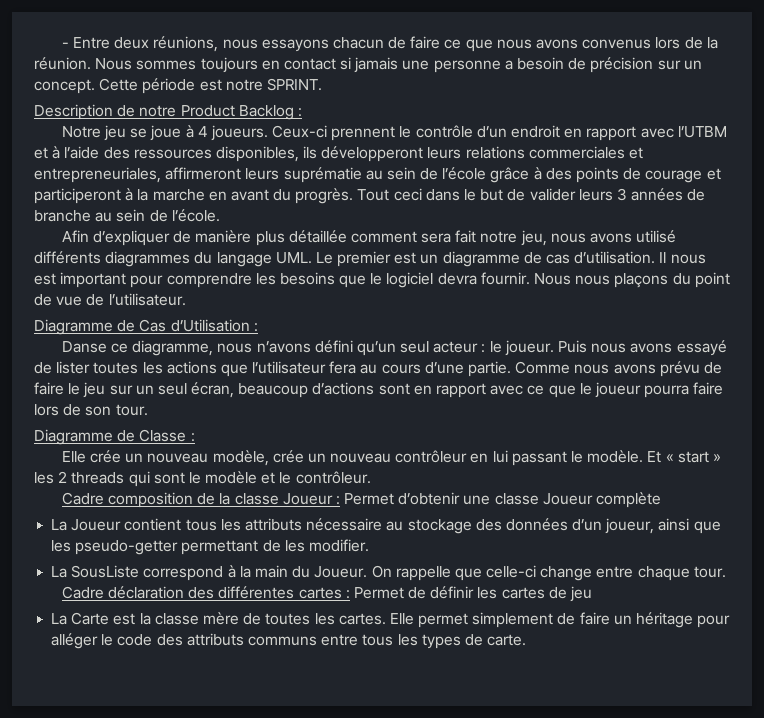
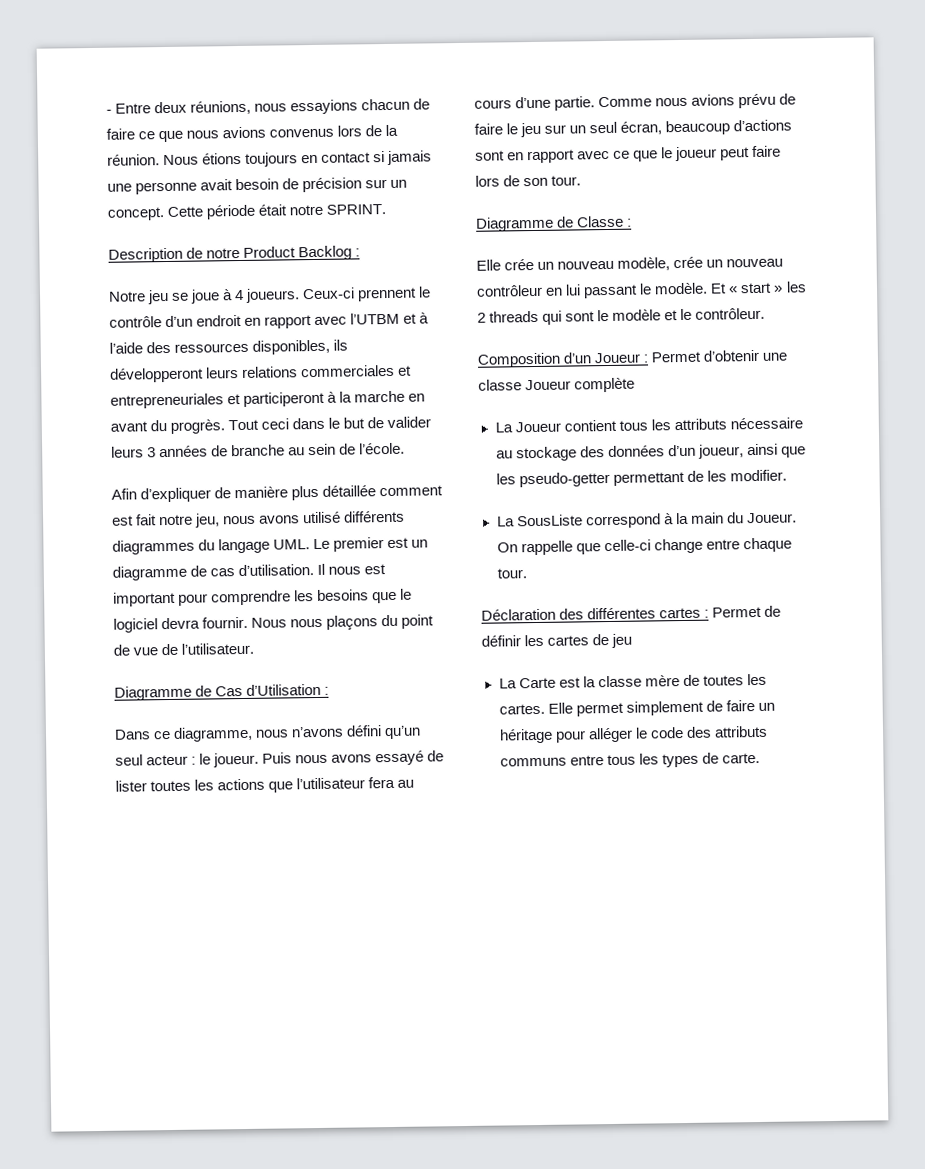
[261,39,329,52] essayons -> [290,99,359,115] essayions
[535,39,578,49] avons -> [222,126,267,139] avions
[136,60,197,70] sommes -> [202,152,243,165] étions
[504,60,513,70] a -> [200,179,234,191] avait
[199,79,222,91] est -> [258,204,288,216] était
[34,167,703,183] entrepreneuriales, affirmeront leurs suprématie au sein de l’école grâce à des points de courage -> [110,393,224,409] entrepreneuriales
[421,233,452,243] sera -> [112,515,134,526] est
[61,341,107,353] Danse -> [114,729,151,740] Dans
[613,364,656,374] avons -> [691,94,736,106] avions
[644,385,690,398] pourra -> [720,147,751,161] peut
[61,492,279,508] Cadre composition de la classe -> [477,352,592,368] Composition d’un
[61,586,184,599] Cadre déclaration -> [481,608,556,621] Déclaration

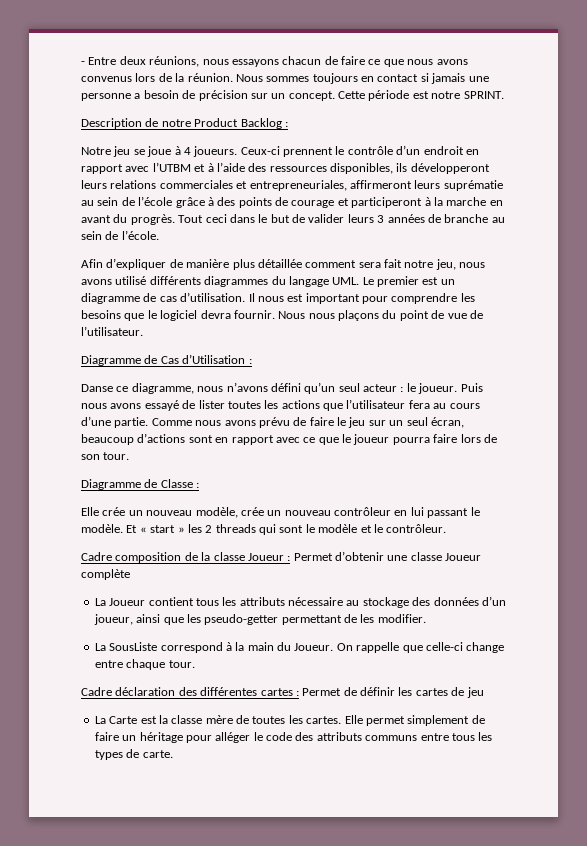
[290,99,359,115] essayions -> [231,59,279,67] essayons
[222,126,267,139] avions -> [436,59,468,65] avons
[202,152,243,165] étions -> [266,76,310,82] sommes
[200,179,234,191] avait -> [134,93,141,99] a
[258,204,288,216] était -> [412,91,429,99] est
[110,393,224,409] entrepreneuriales -> [249,180,503,191] [81,196,335,208] entrepreneuriales, affirmeront leurs suprématie au sein de l’école grâce à des points de courage
[112,515,134,526] est -> [358,262,381,268] sera
[114,729,151,740] Dans -> [81,384,113,392] Danse
[691,94,736,106] avions -> [224,420,256,426] avons
[720,147,751,161] peut -> [392,437,430,445] pourra
[477,352,592,368] Composition d’un -> [81,552,245,563] Cadre composition de la classe
[481,608,556,621] Déclaration -> [81,687,176,696] Cadre déclaration

